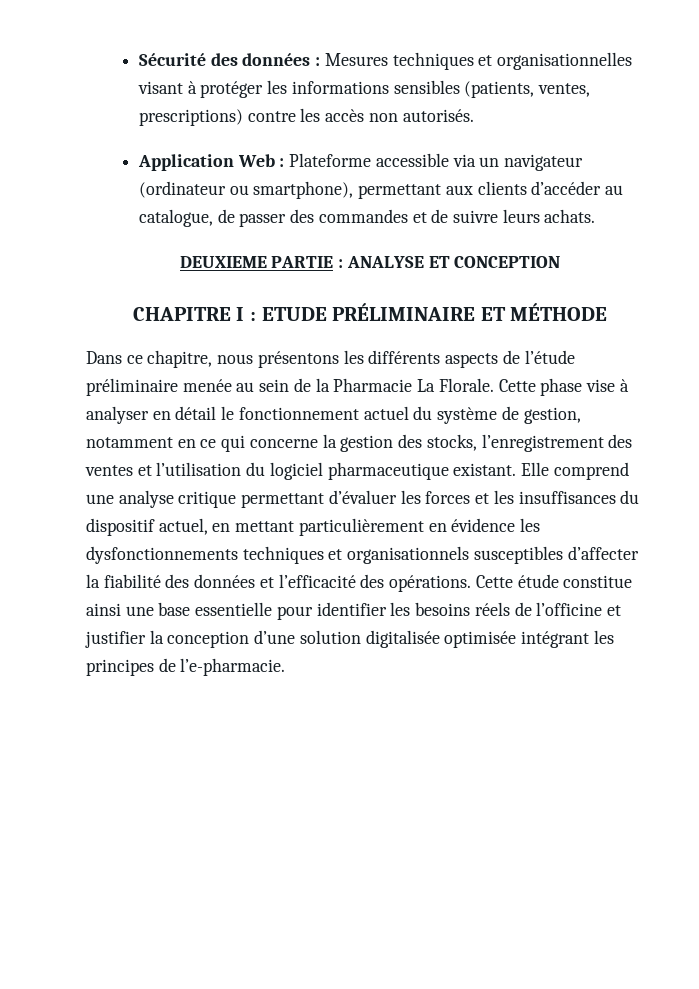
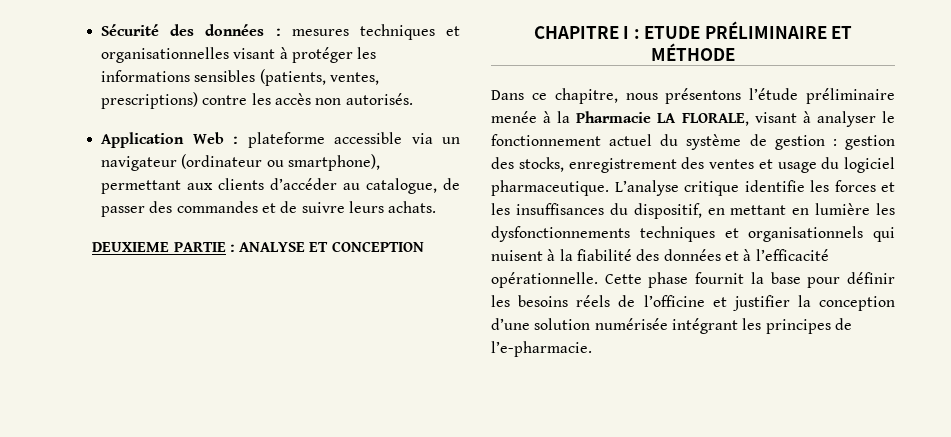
[324,53,388,66] Mesures -> [291,29,349,36] mesures
[289,153,372,167] Plateforme -> [247,132,325,148] plateforme
[343,350,575,368] [86,378,629,396] [86,406,217,424] les différents aspects de l’étude préliminaire menée au sein de la Pharmacie La Florale. Cette phase vise à analyser en détail -> [749,88,895,104] [491,111,876,127] l’étude préliminaire menée à la Pharmacie LA FLORALE, visant à analyser
[523,407,581,424] [86,434,337,452] gestion, notamment en ce qui concerne la -> [774,135,837,150] gestion :
[481,434,604,452] l’enregistrement -> [568,158,677,173] enregistrement
[156,462,242,476] l’utilisation -> [777,162,817,173] usage
[327,462,629,480] [86,490,397,508] pharmaceutique existant. Elle comprend une analyse critique permettant d’évaluer -> [491,180,805,196] pharmaceutique. L’analyse critique identifie
[86,518,516,536] dispositif actuel, en mettant particulièrement en évidence -> [633,203,871,219] dispositif, en mettant en lumière
[473,546,639,564] susceptibles d’affecter -> [873,227,895,242] [491,249,556,261] qui nuisent à
[278,574,633,592] [86,602,387,620] l’efficacité des opérations. Cette étude constitue ainsi une base essentielle pour identifier -> [743,249,829,261] [491,272,895,288] à l’efficacité opérationnelle. Cette phase fournit la base pour définir
[365,630,517,648] digitalisée optimisée -> [594,318,668,330] numérisée

